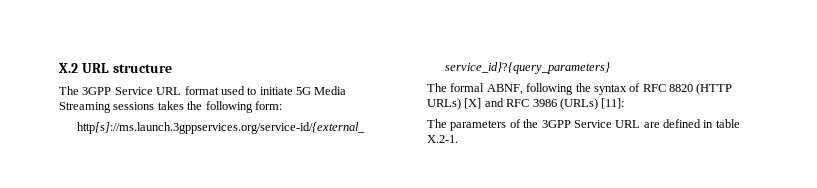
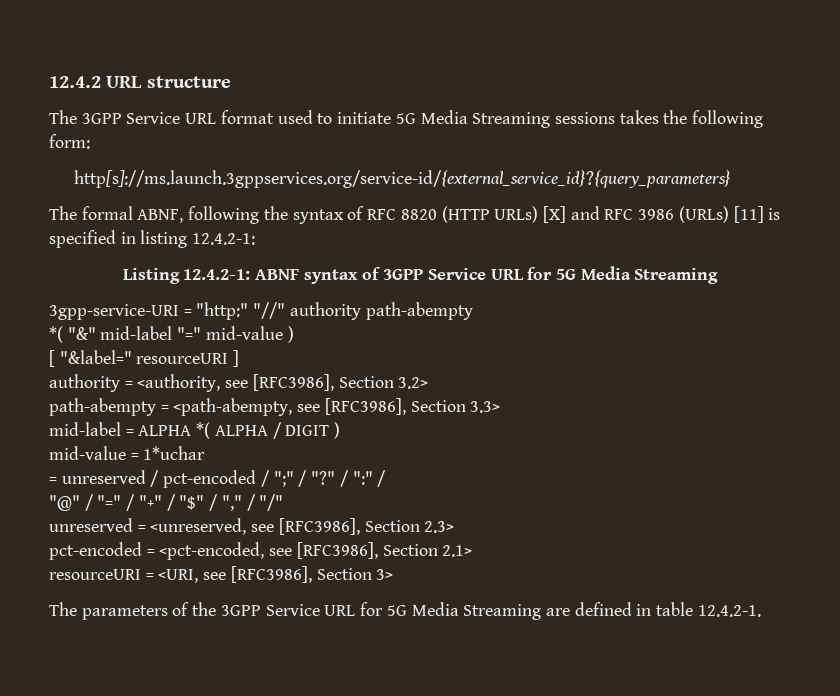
[59,63,78,73] X.2 -> [49,76,101,88] 12.4.2
[601,98,625,109] [11]: -> [733,206,781,223] [49,230,256,248] [122,266,719,284] [49,302,473,320] [49,326,294,343] [49,350,240,367] [49,374,429,392] [49,398,501,416] [49,422,341,439] [49,446,206,460] [49,470,387,488] [49,494,284,511] [49,518,455,535] [49,542,473,560] [49,566,394,583] [11] is specified in listing 12.4.2-1: // Listing 12.4.2-1: ABNF syntax of 3GPP Service URL for 5G Media Streaming // 3gpp-service-URI = "http:" "//" authority path-abempty // *( "&" mid-label "=" mid-value ) // [ "&label=" resourceURI ] // authority = <authority, see [RFC3986], Section 3.2> // path-abempty = <path-abempty, see [RFC3986], Section 3.3> // mid-label = ALPHA *( ALPHA / DIGIT ) // mid-value = 1*uchar // = unreserved / pct-encoded / ";" / "?" / ":" / // "@" / "=" / "+" / "$" / "," / "/" // unreserved = <unreserved, see [RFC3986], Section 2.3> // pct-encoded = <pct-encoded, see [RFC3986], Section 2.1> // resourceURI = <URI, see [RFC3986], Section 3>
(641, 124) none -> [360,602,542,620] for 5G Media Streaming
[427,135,458,143] X.2-1. -> [697,605,761,617] 12.4.2-1.

